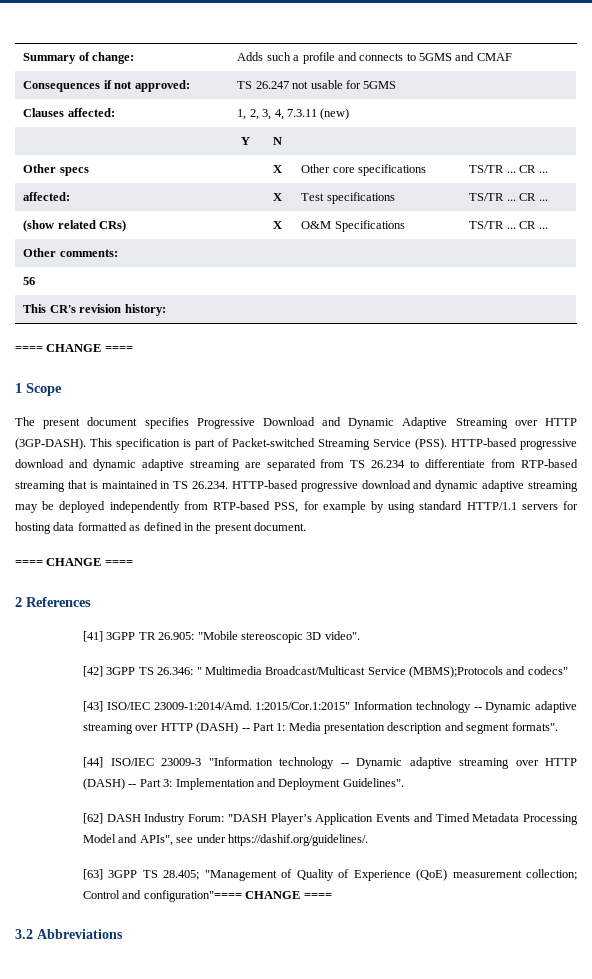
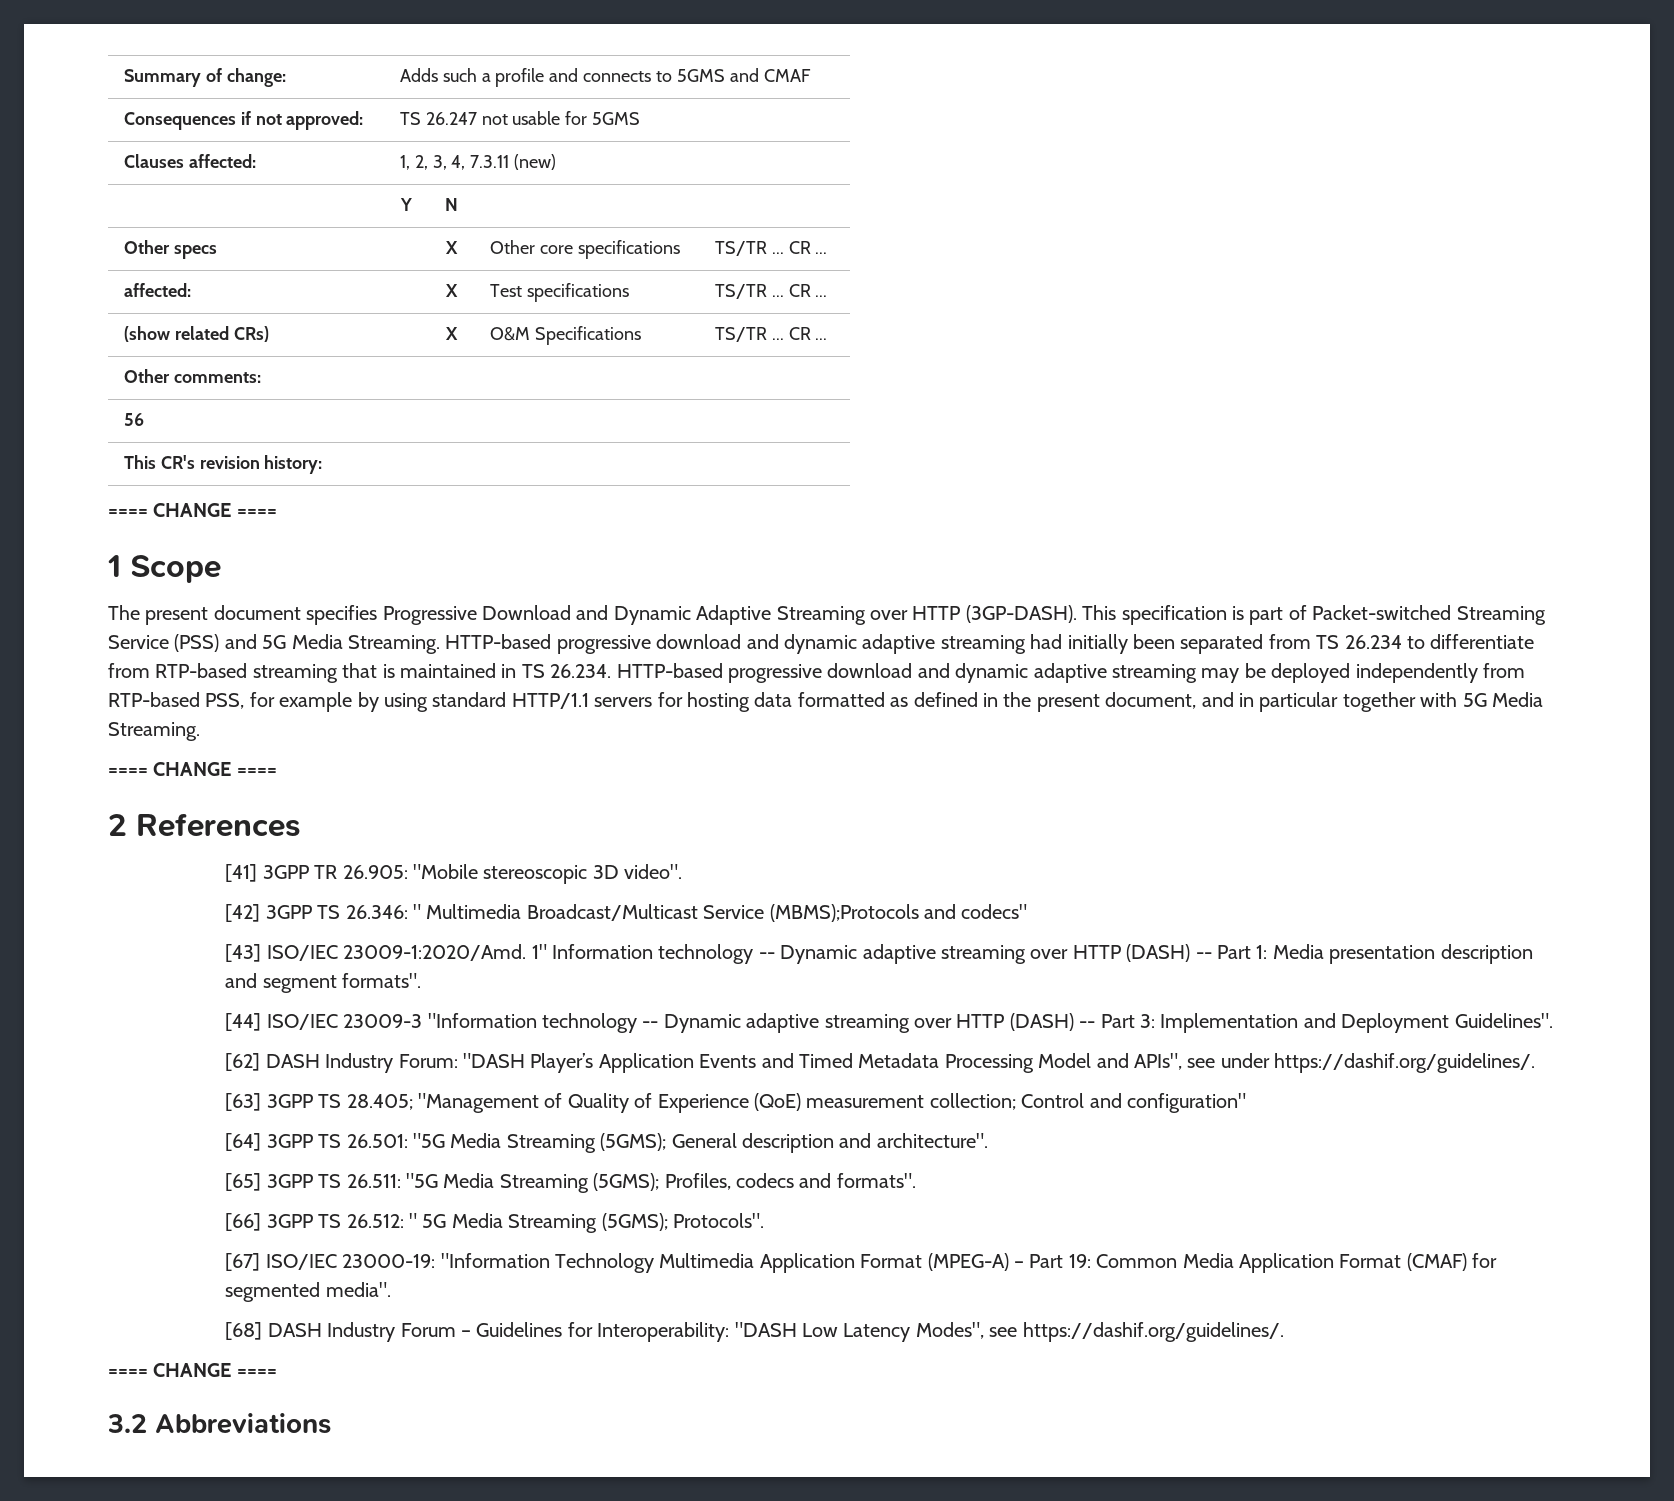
[415,438,577,450] [15,459,261,471] (PSS). HTTP-based progressive download and dynamic adaptive streaming are -> [174,634,1175,654] (PSS) and 5G Media Streaming. HTTP-based progressive download and dynamic adaptive streaming had initially been
[254,522,306,531] document. -> [1105,692,1543,712] [108,722,200,741] document, and in particular together with 5G Media Streaming.
[153,701,351,710] 23009-1:2014/Amd. 1:2015/Cor.1:2015" -> [343,944,547,961] 23009-1:2020/Amd. 1"
[143,890,242,902] configuration"==== -> [1126,1093,1246,1113] [225,1133,988,1153] [225,1173,916,1193] [225,1213,764,1233] [225,1253,1498,1273] [225,1282,391,1302] [225,1322,1284,1342] [108,1369,148,1377] configuration" // [64] 3GPP TS 26.501: "5G Media Streaming (5GMS); General description and architecture". // [65] 3GPP TS 26.511: "5G Media Streaming (5GMS); Profiles, codecs and formats". // [66] 3GPP TS 26.512: " 5G Media Streaming (5GMS); Protocols". // [67] ISO/IEC 23000-19: "Information Technology Multimedia Application Format (MPEG-A) – Part 19: Common Media Application Format (CMAF) for segmented media". // [68] DASH Industry Forum – Guidelines for Interoperability: "DASH Low Latency Modes", see https://dashif.org/guidelines/. // ====

